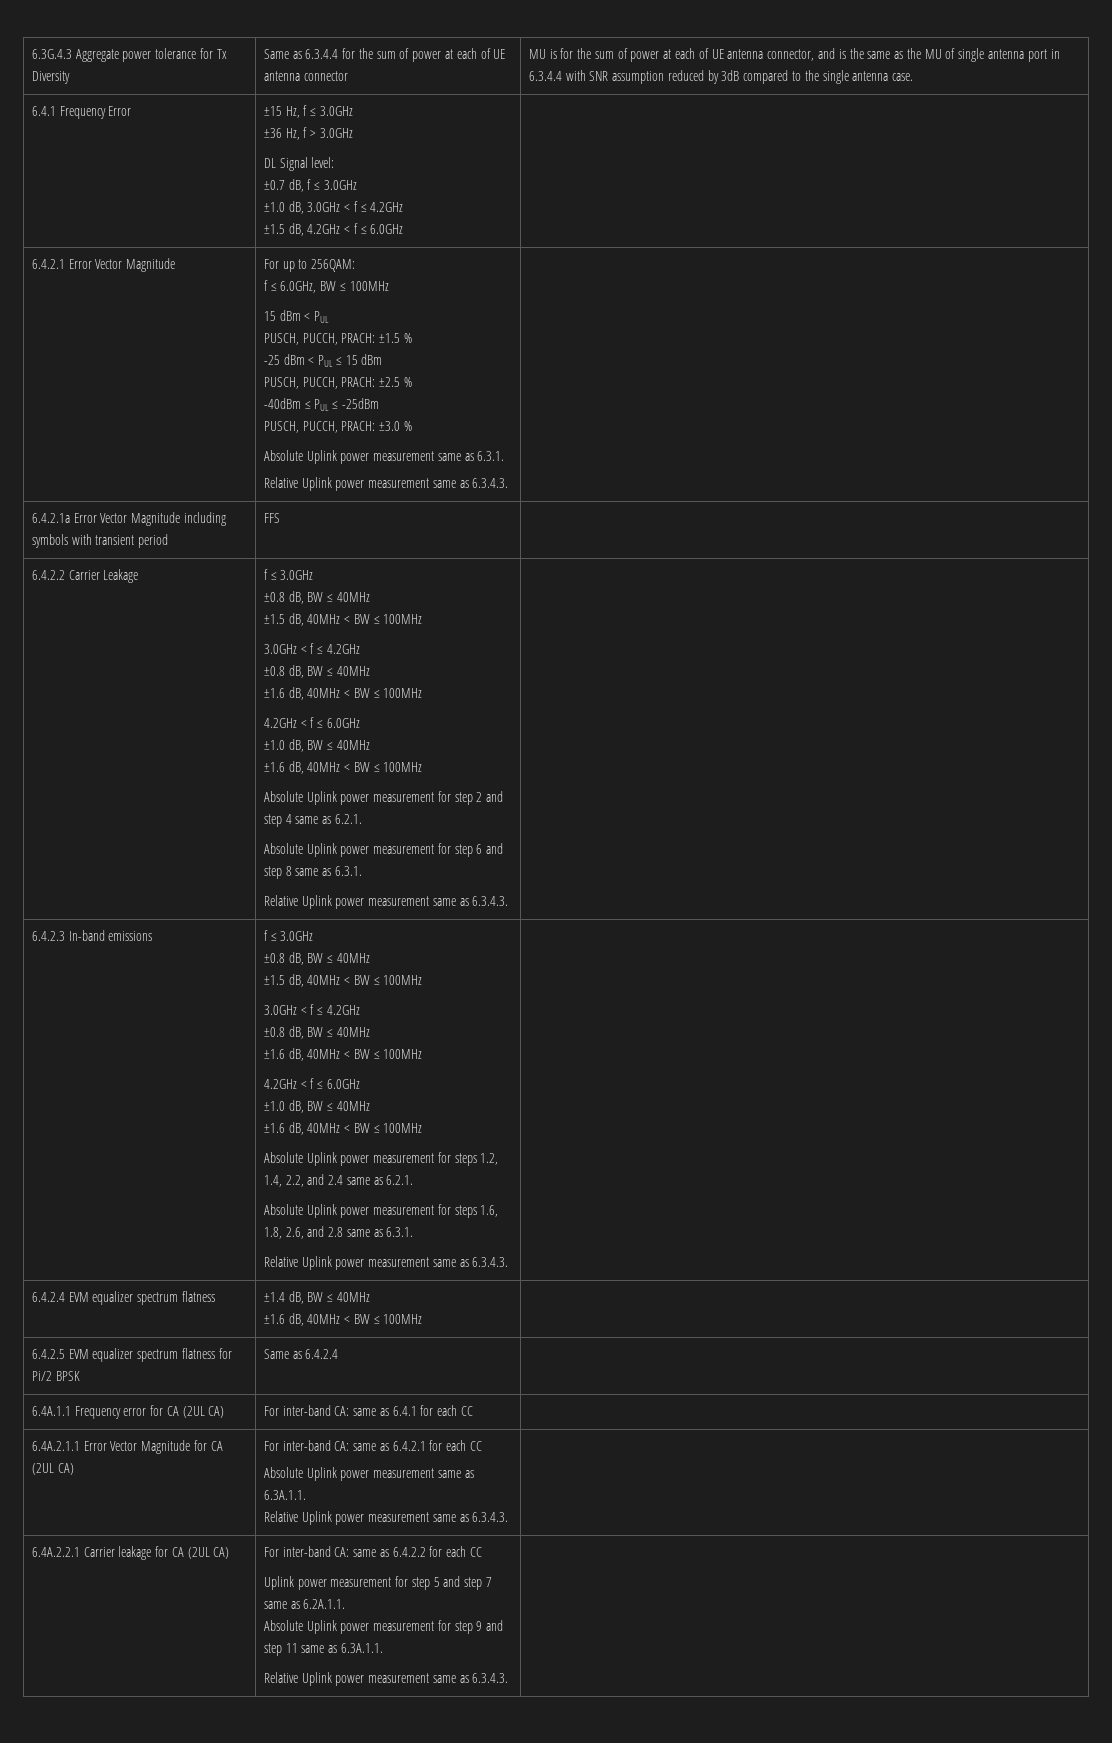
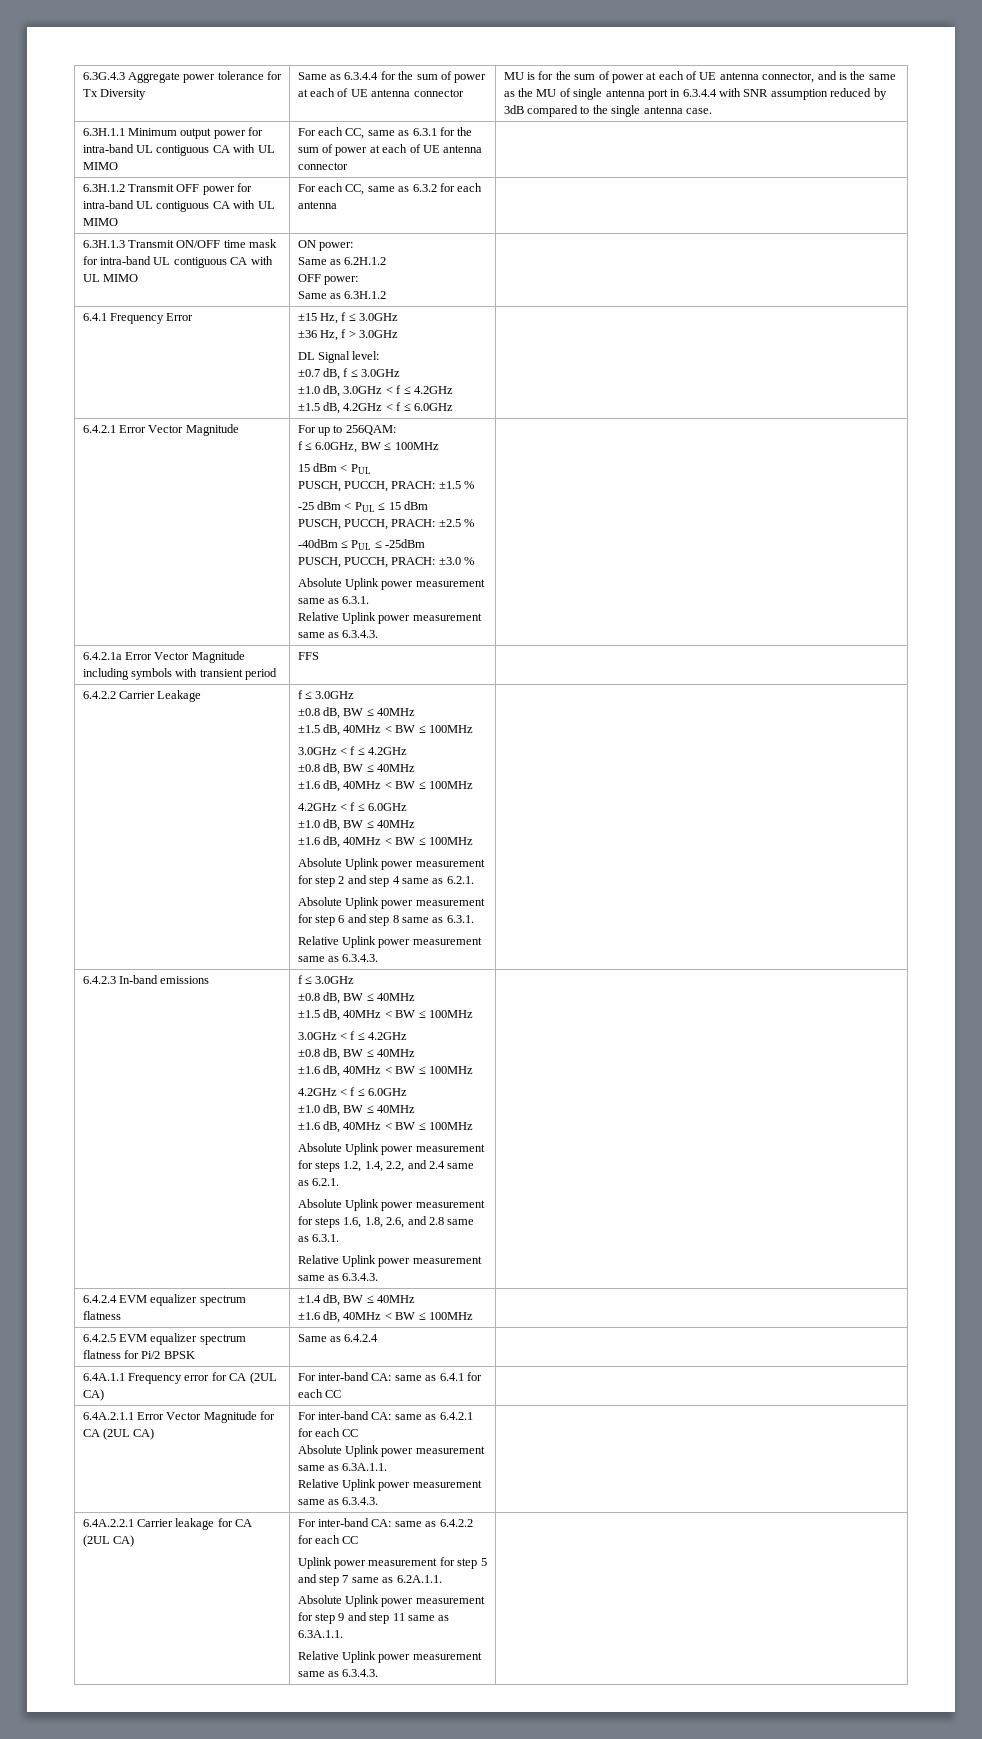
(914, 77) none -> [82,127,264,139] [82,144,275,156] [82,162,118,170] [297,127,473,139] [297,144,483,156] [297,162,348,170] [82,183,253,195] [82,200,275,212] [82,218,118,226] [297,183,483,195] [297,201,337,209] [82,239,278,248] [82,256,273,268] [82,274,139,282] [297,240,354,251] [297,257,387,265] [297,274,359,285] [297,291,387,299] // 6.3H.1.1 Minimum output power for intra-band UL contiguous CA with UL MIMO | For each CC, same as 6.3.1 for the sum of power at each of UE antenna connector | // 6.3H.1.2 Transmit OFF power for intra-band UL contiguous CA with UL MIMO | For each CC, same as 6.3.2 for each antenna | // 6.3H.1.3 Transmit ON/OFF time mask for intra-band UL contiguous CA with UL MIMO | ON power: // Same as 6.2H.1.2 // OFF power: // Same as 6.3H.1.2 |

